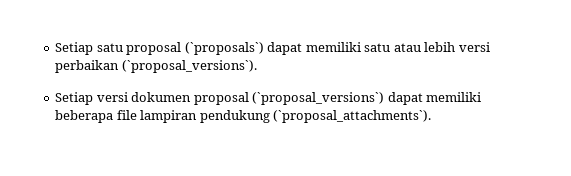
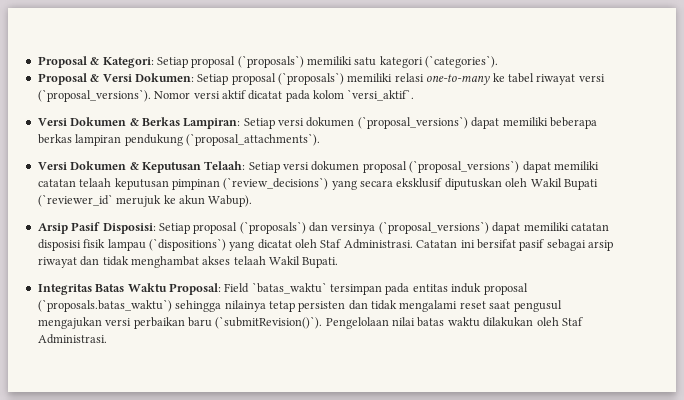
[55,42,490,55] [55,60,257,73] Setiap satu proposal (`proposals`) dapat memiliki satu atau lebih versi perbaikan (`proposal_versions`). // -> [37,55,499,68] [37,72,605,85] [37,89,415,102] [37,116,597,129] [37,133,320,146] [37,161,246,173] Proposal & Kategori: Setiap proposal (`proposals`) memiliki satu kategori (`categories`). // Proposal & Versi Dokumen: Setiap proposal (`proposals`) memiliki relasi one-to-many ke tabel riwayat versi (`proposal_versions`). Nomor versi aktif dicatat pada kolom `versi_aktif`. // Versi Dokumen & Berkas Lampiran: Setiap versi dokumen (`proposal_versions`) dapat memiliki beberapa berkas lampiran pendukung (`proposal_attachments`). // Versi Dokumen & Keputusan Telaah:
[55,110,432,123] beberapa file lampiran pendukung (`proposal_attachments`). -> [37,177,598,190] [37,194,253,207] [37,221,609,234] [37,238,613,251] [37,256,339,268] [37,282,528,295] [37,299,562,312] [37,316,583,329] [37,334,107,344] catatan telaah keputusan pimpinan (`review_decisions`) yang secara eksklusif diputuskan oleh Wakil Bupati (`reviewer_id` merujuk ke akun Wabup). // Arsip Pasif Disposisi: Setiap proposal (`proposals`) dan versinya (`proposal_versions`) dapat memiliki catatan disposisi fisik lampau (`dispositions`) yang dicatat oleh Staf Administrasi. Catatan ini bersifat pasif sebagai arsip riwayat dan tidak menghambat akses telaah Wakil Bupati. // Integritas Batas Waktu Proposal: Field `batas_waktu` tersimpan pada entitas induk proposal (`proposals.batas_waktu`) sehingga nilainya tetap persisten dan tidak mengalami reset saat pengusul mengajukan versi perbaikan baru (`submitRevision()`). Pengelolaan nilai batas waktu dilakukan oleh Staf Administrasi.

